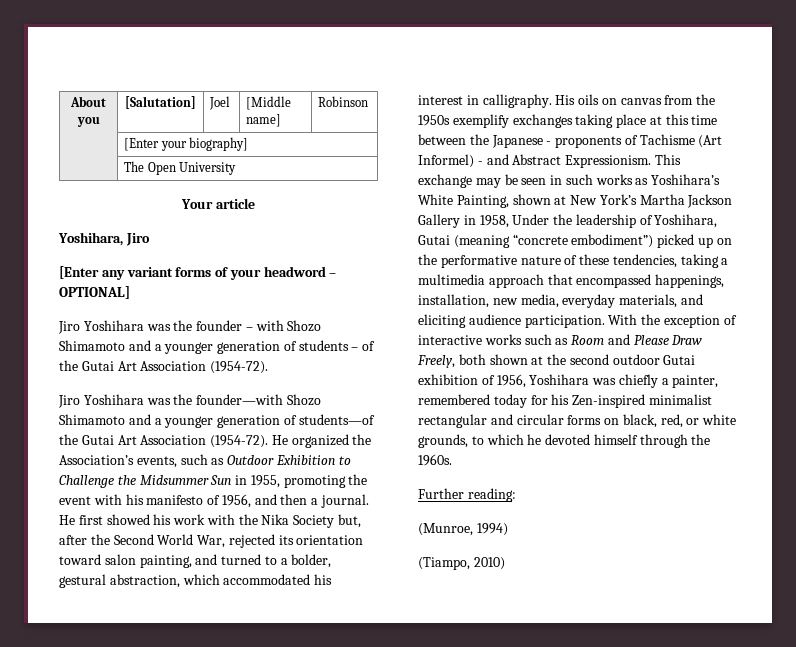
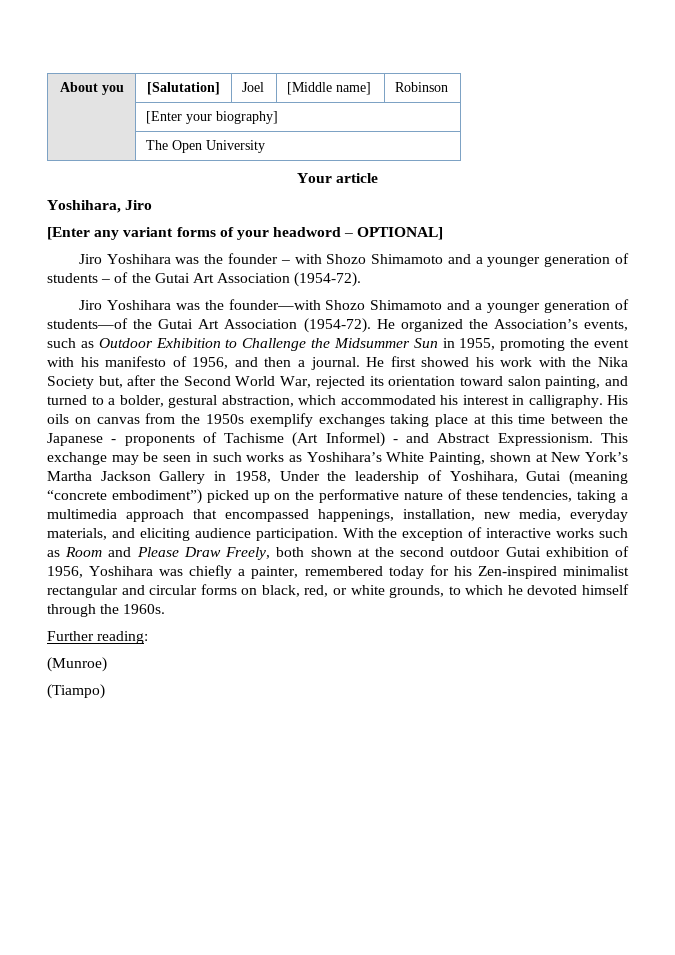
[418,523,508,536] [418,557,505,570] (Munroe, 1994) // (Tiampo, 2010) -> [47,657,107,672] [47,684,105,699] (Munroe) // (Tiampo)

